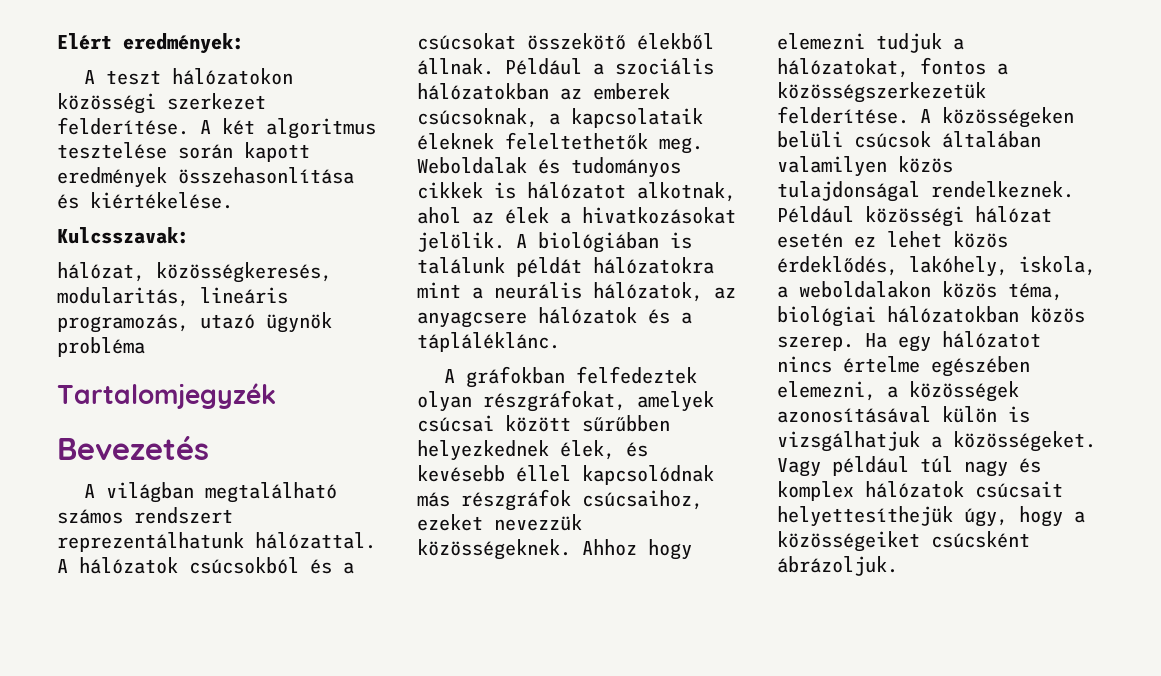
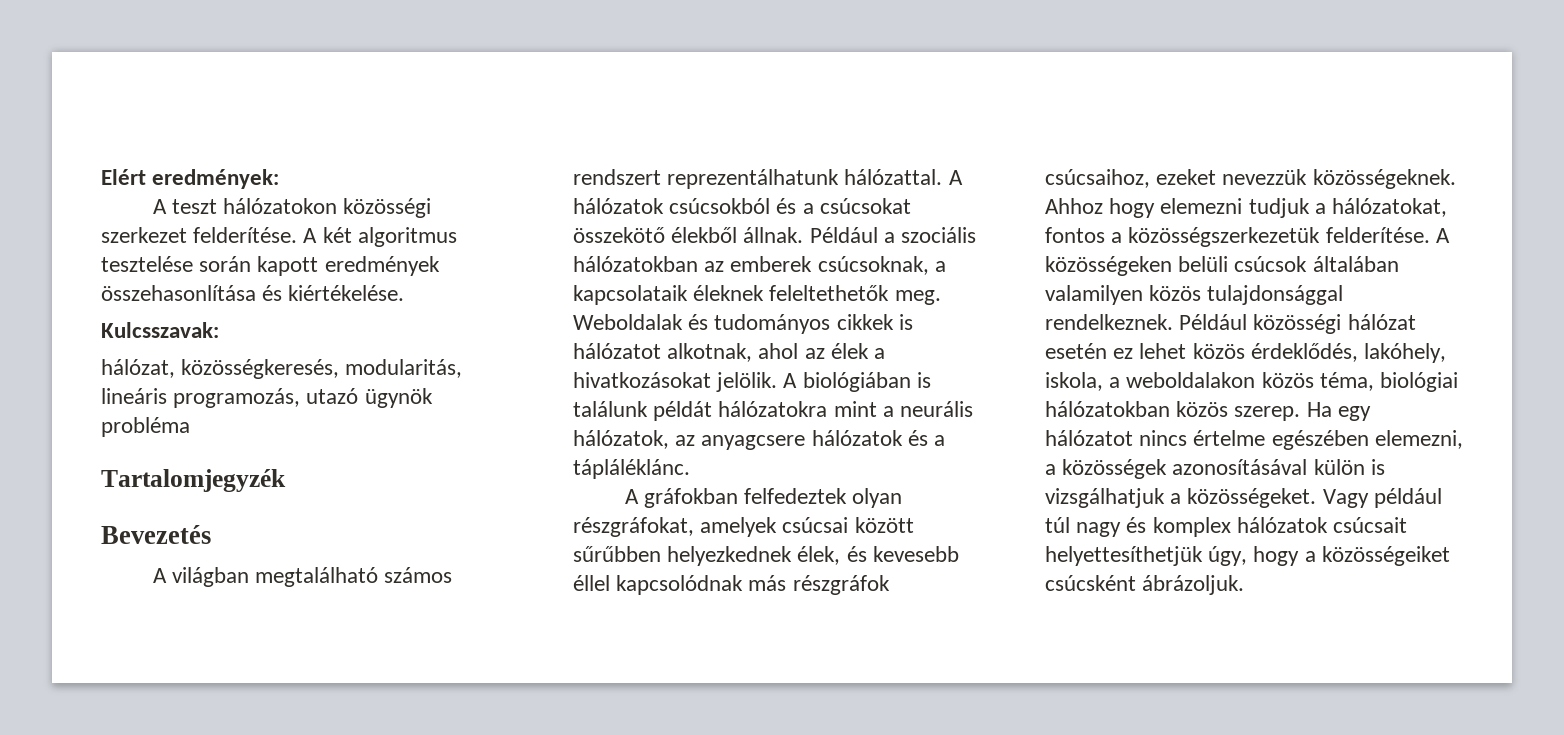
[417,465,505,482] kevésebb -> [872,546,959,562] kevesebb
[777,181,920,202] tulajdonságal -> [1207,285,1344,305] tulajdonsággal
[777,506,953,527] helyettesíthejük -> [1045,546,1203,566] helyettesíthetjük

